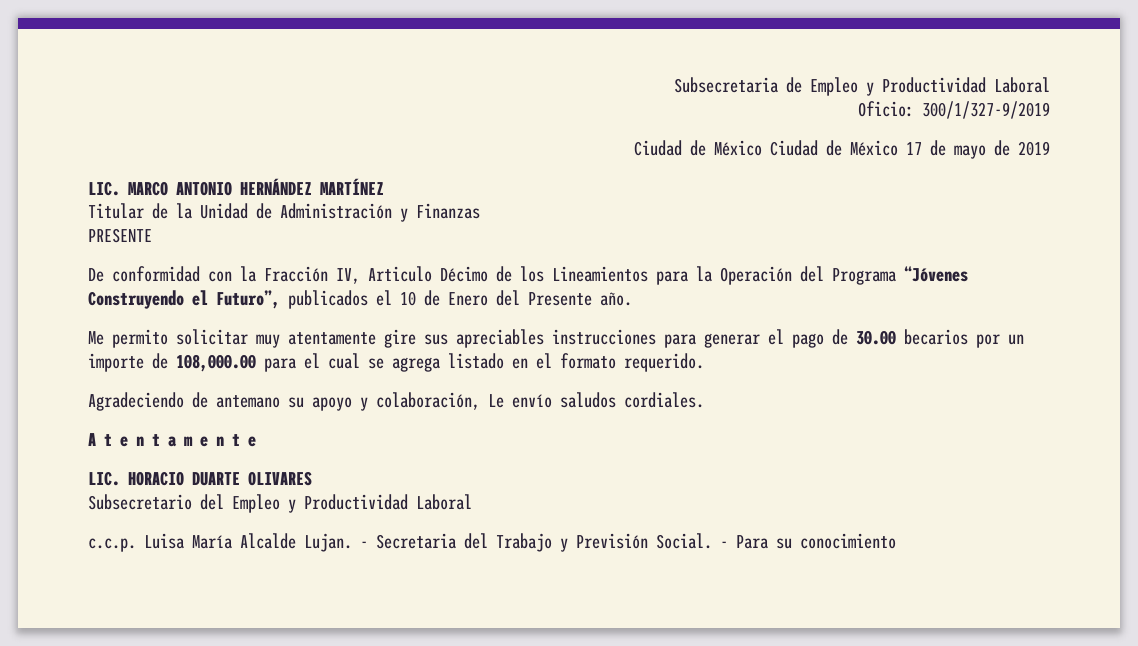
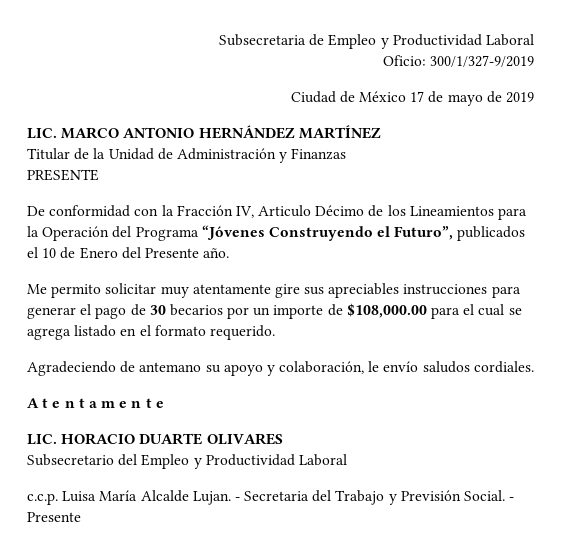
[770,140,898,156] Ciudad de México -> (407, 96) none
[856,330,896,345] 30.00 -> [149,305,166,315] 30
[176,354,256,372] 108,000.00 -> [346,303,427,318] $108,000.00
[488,394,504,408] Le -> [368,361,380,372] le
[736,533,896,549] Para su conocimiento -> [27,512,81,522] Presente

